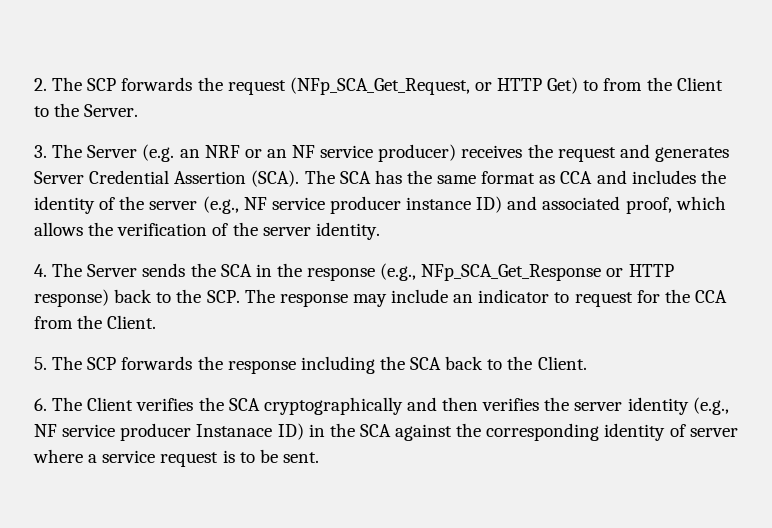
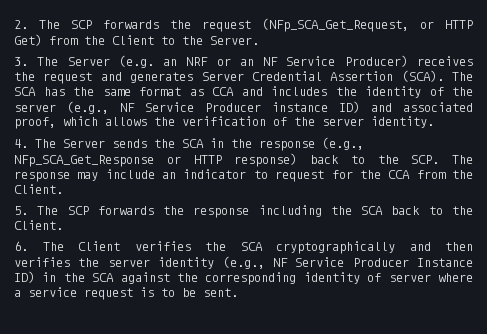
[583,80,599,91] to -> (42, 40) none
[320,144,457,162] service producer) -> [286,55,408,67] Service Producer)
[271,196,401,214] service producer -> [145,102,261,112] Service Producer
[62,423,273,441] service producer Instanace -> [295,257,473,267] Service Producer Instance

